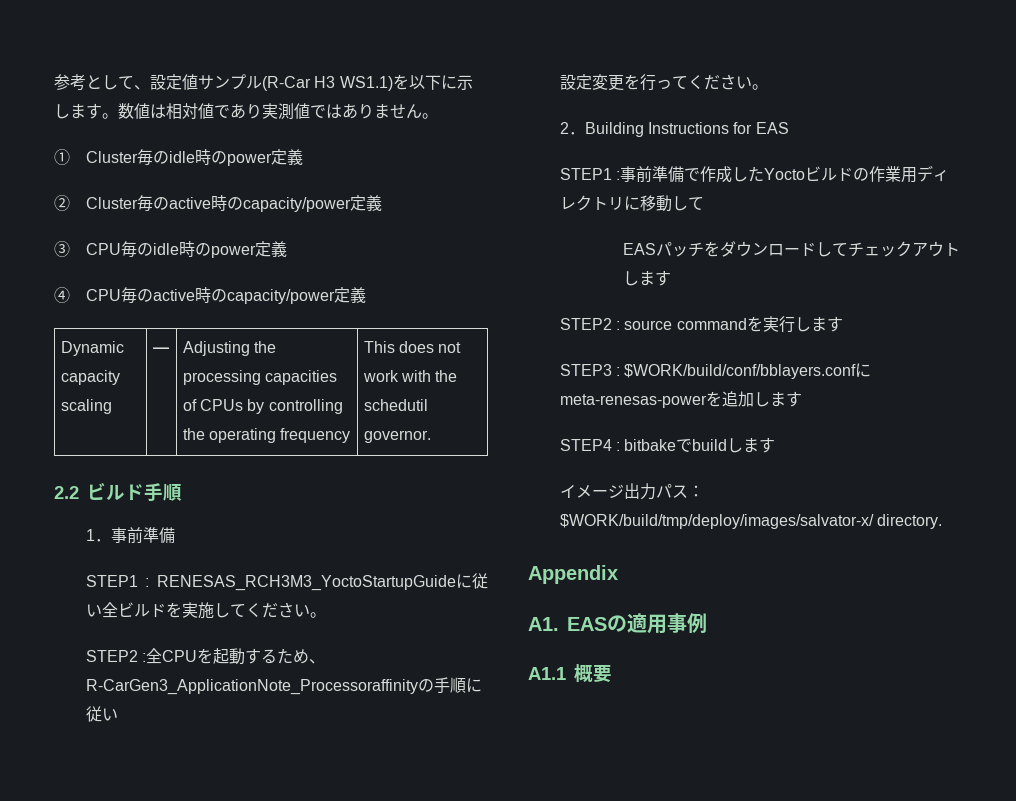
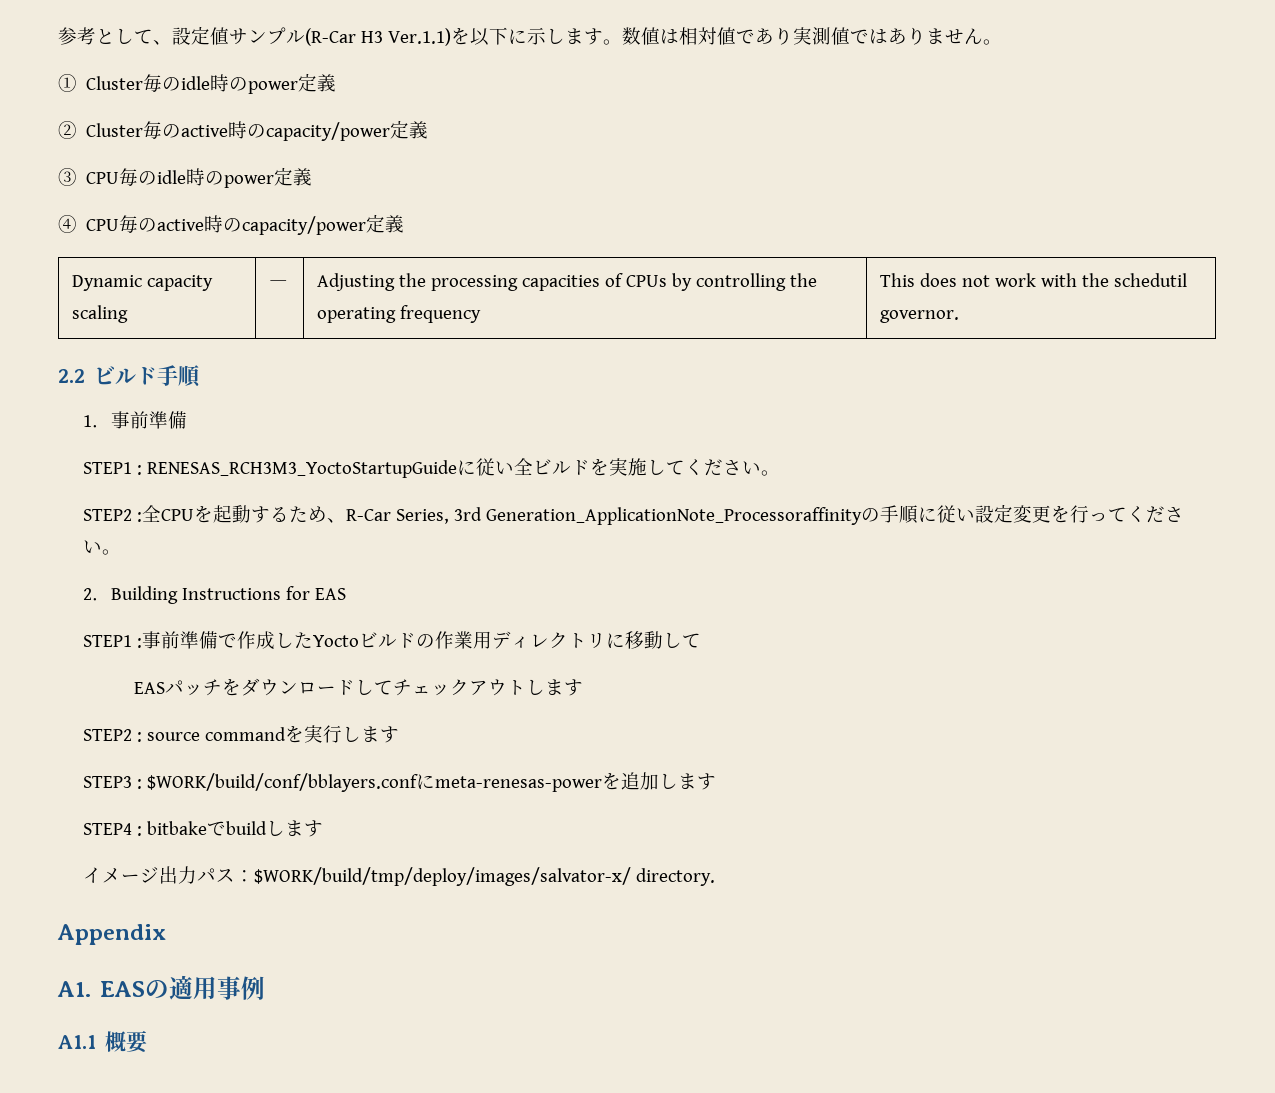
[339,76,393,91] WS1.1) -> [387,28,451,46] Ver.1.1)
[85,679,418,695] R-CarGen3_ApplicationNote_Processoraffinity -> [346,507,863,525] R-Car Series, 3rd Generation_ApplicationNote_Processoraffinity
(118, 714) // -> (976, 515) none

